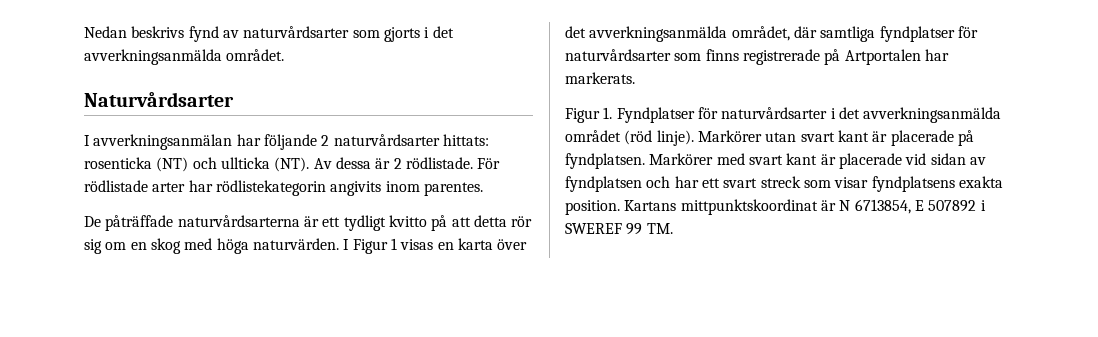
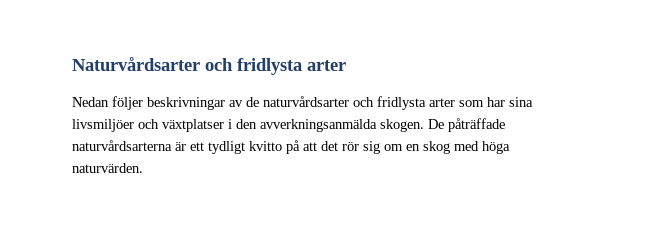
[84,26,454,42] [84,49,285,65] [84,92,234,107] [84,134,489,150] [84,157,501,172] [84,180,483,196] Nedan beskrivs fynd av naturvårdsarter som gjorts i det avverkningsanmälda området. // Naturvårdsarter // I avverkningsanmälan har följande 2 naturvårdsarter hittats: rosenticka (NT) och ullticka (NT). Av dessa är 2 rödlistade. För rödlistade arter har rödlistekategorin angivits inom parentes. // -> [72,57,346,75] [72,96,533,110] [72,119,424,132] Naturvårdsarter och fridlysta arter // Nedan följer beskrivningar av de naturvårdsarter och fridlysta arter som har sina livsmiljöer och växtplatser i den avverkningsanmälda skogen.
[473,215,507,227] detta -> [321,141,338,151] det
[343,238,528,254] [565,26,978,42] [565,49,949,65] [565,72,635,84] [565,107,1002,123] [565,130,974,146] [565,153,986,169] [565,176,1003,192] [565,199,986,215] [565,223,673,235] I Figur 1 visas en karta över det avverkningsanmälda området, där samtliga fyndplatser för naturvårdsarter som finns registrerade på Artportalen har markerats. // Figur 1. Fyndplatser för naturvårdsarter i det avverkningsanmälda området (röd linje). Markörer utan svart kant är placerade på fyndplatsen. Markörer med svart kant är placerade vid sidan av fyndplatsen och har ett svart streck som visar fyndplatsens exakta position. Kartans mittpunktskoordinat är N 6713854, E 507892 i SWEREF 99 TM. -> (143, 168) none

